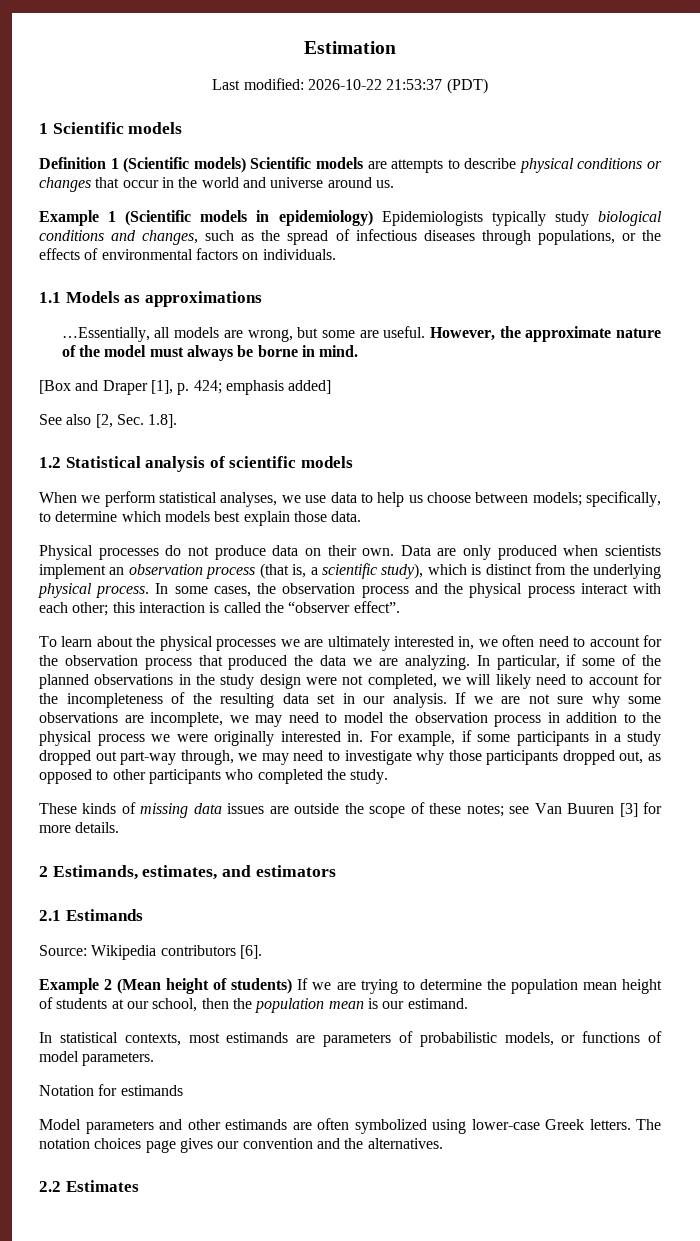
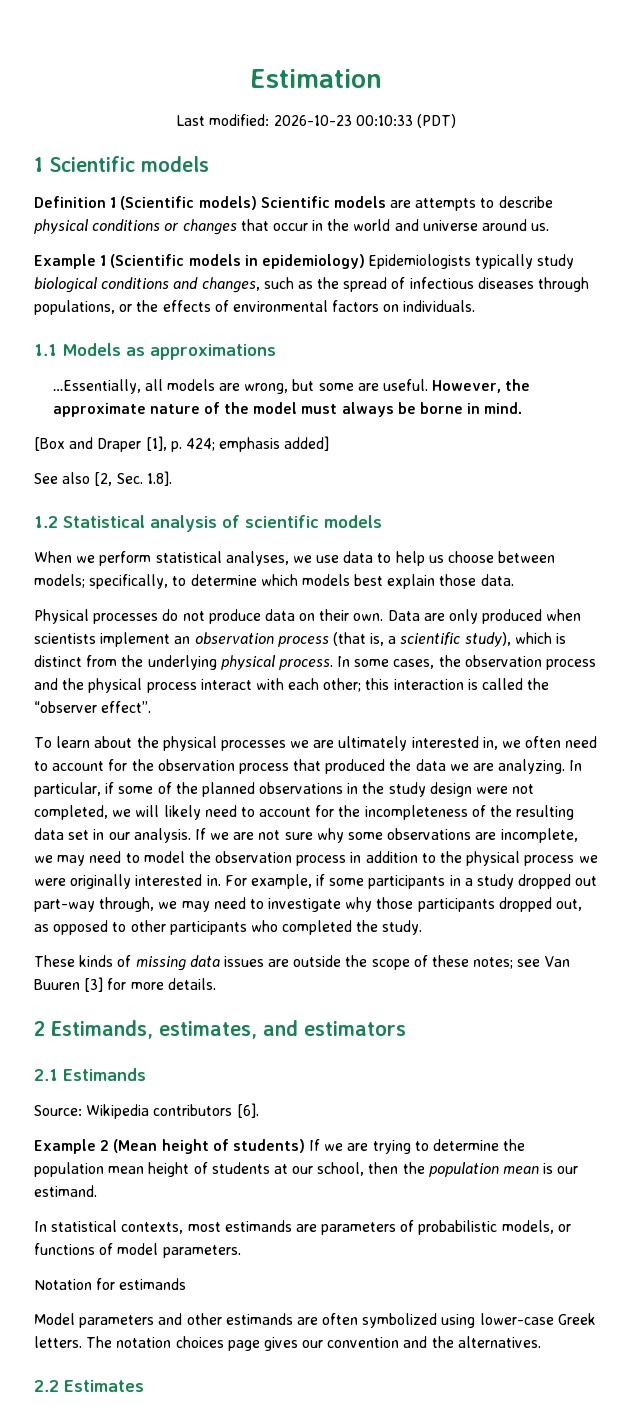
[308,79,443,90] 2026-10-22 21:53:37 -> [273,115,413,126] 2026-10-23 00:10:33

